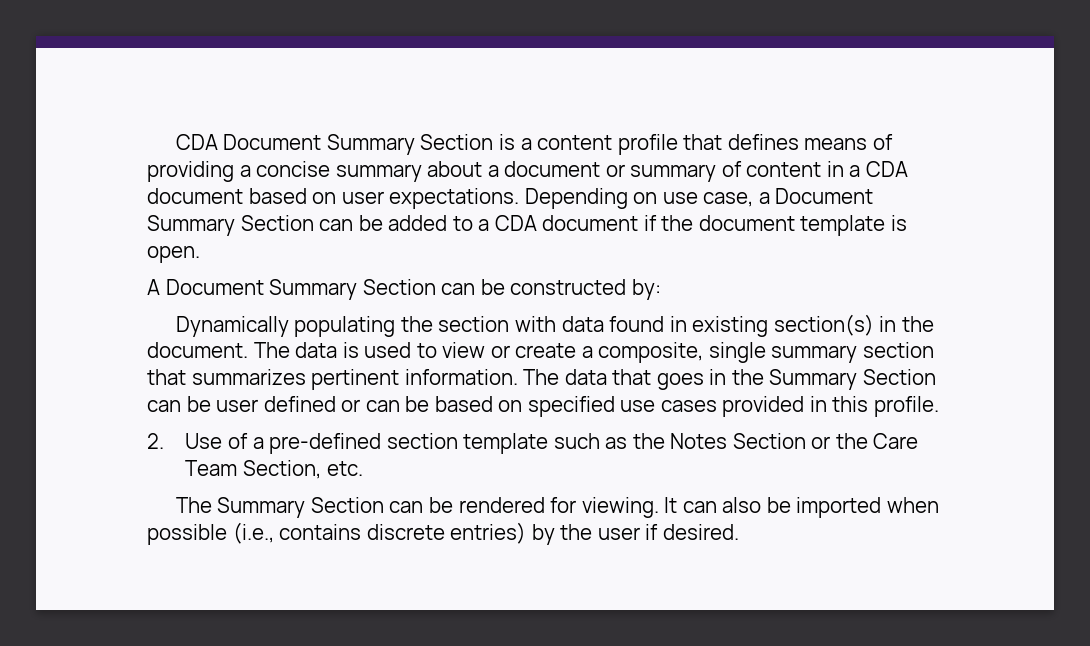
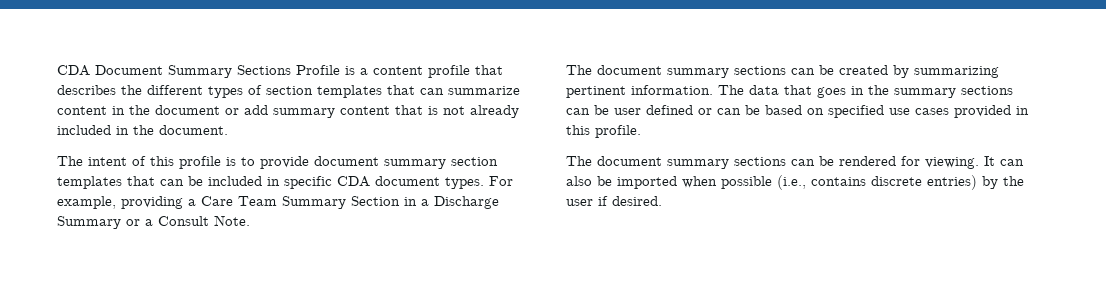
[420,134,494,150] Section -> [237,65,340,75] Sections Profile
[727,134,893,150] [147,161,908,182] [147,188,874,209] [147,215,907,236] [147,246,200,263] [147,279,661,300] [175,314,934,337] [147,342,934,363] [147,369,306,385] defines means of providing a concise summary about a document or summary of content in a CDA document based on user expectations. Depending on use case, a Document Summary Section can be added to a CDA document if the document template is open. // A Document Summary Section can be constructed by: // Dynamically populating the section with data found in existing section(s) in the document. The data is used to view or create a composite, single summary section that summarizes -> [57,85,520,98] [57,105,519,118] [57,125,228,135] [57,156,498,169] [57,176,513,189] [57,196,499,209] [57,215,250,229] [566,65,999,78] describes the different types of section templates that can summarize content in the document or add summary content that is not already included in the document. // The intent of this profile is to provide document summary section templates that can be included in specific CDA document types. For example, providing a Care Team Summary Section in a Discharge Summary or a Consult Note. // The document summary sections can be created by summarizing
[769,369,936,390] Summary Section -> [894,86,1013,98] summary sections
[147,433,919,454] [185,460,363,479] [175,497,384,518] 2. Use of a pre-defined section template such as the Notes Section or the Care Team Section, etc. // The Summary Section -> [566,156,786,169] The document summary sections

